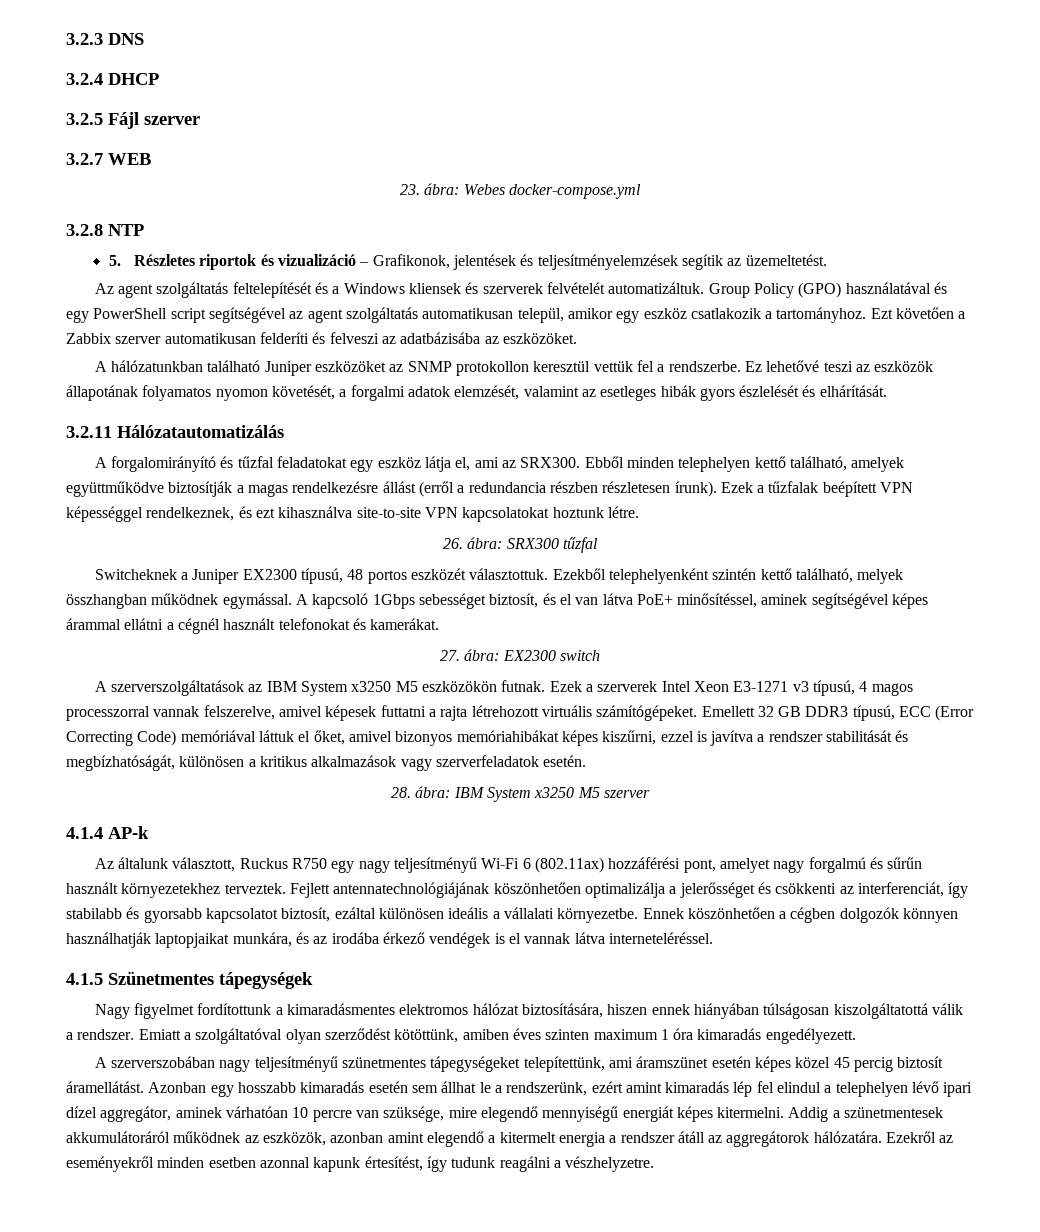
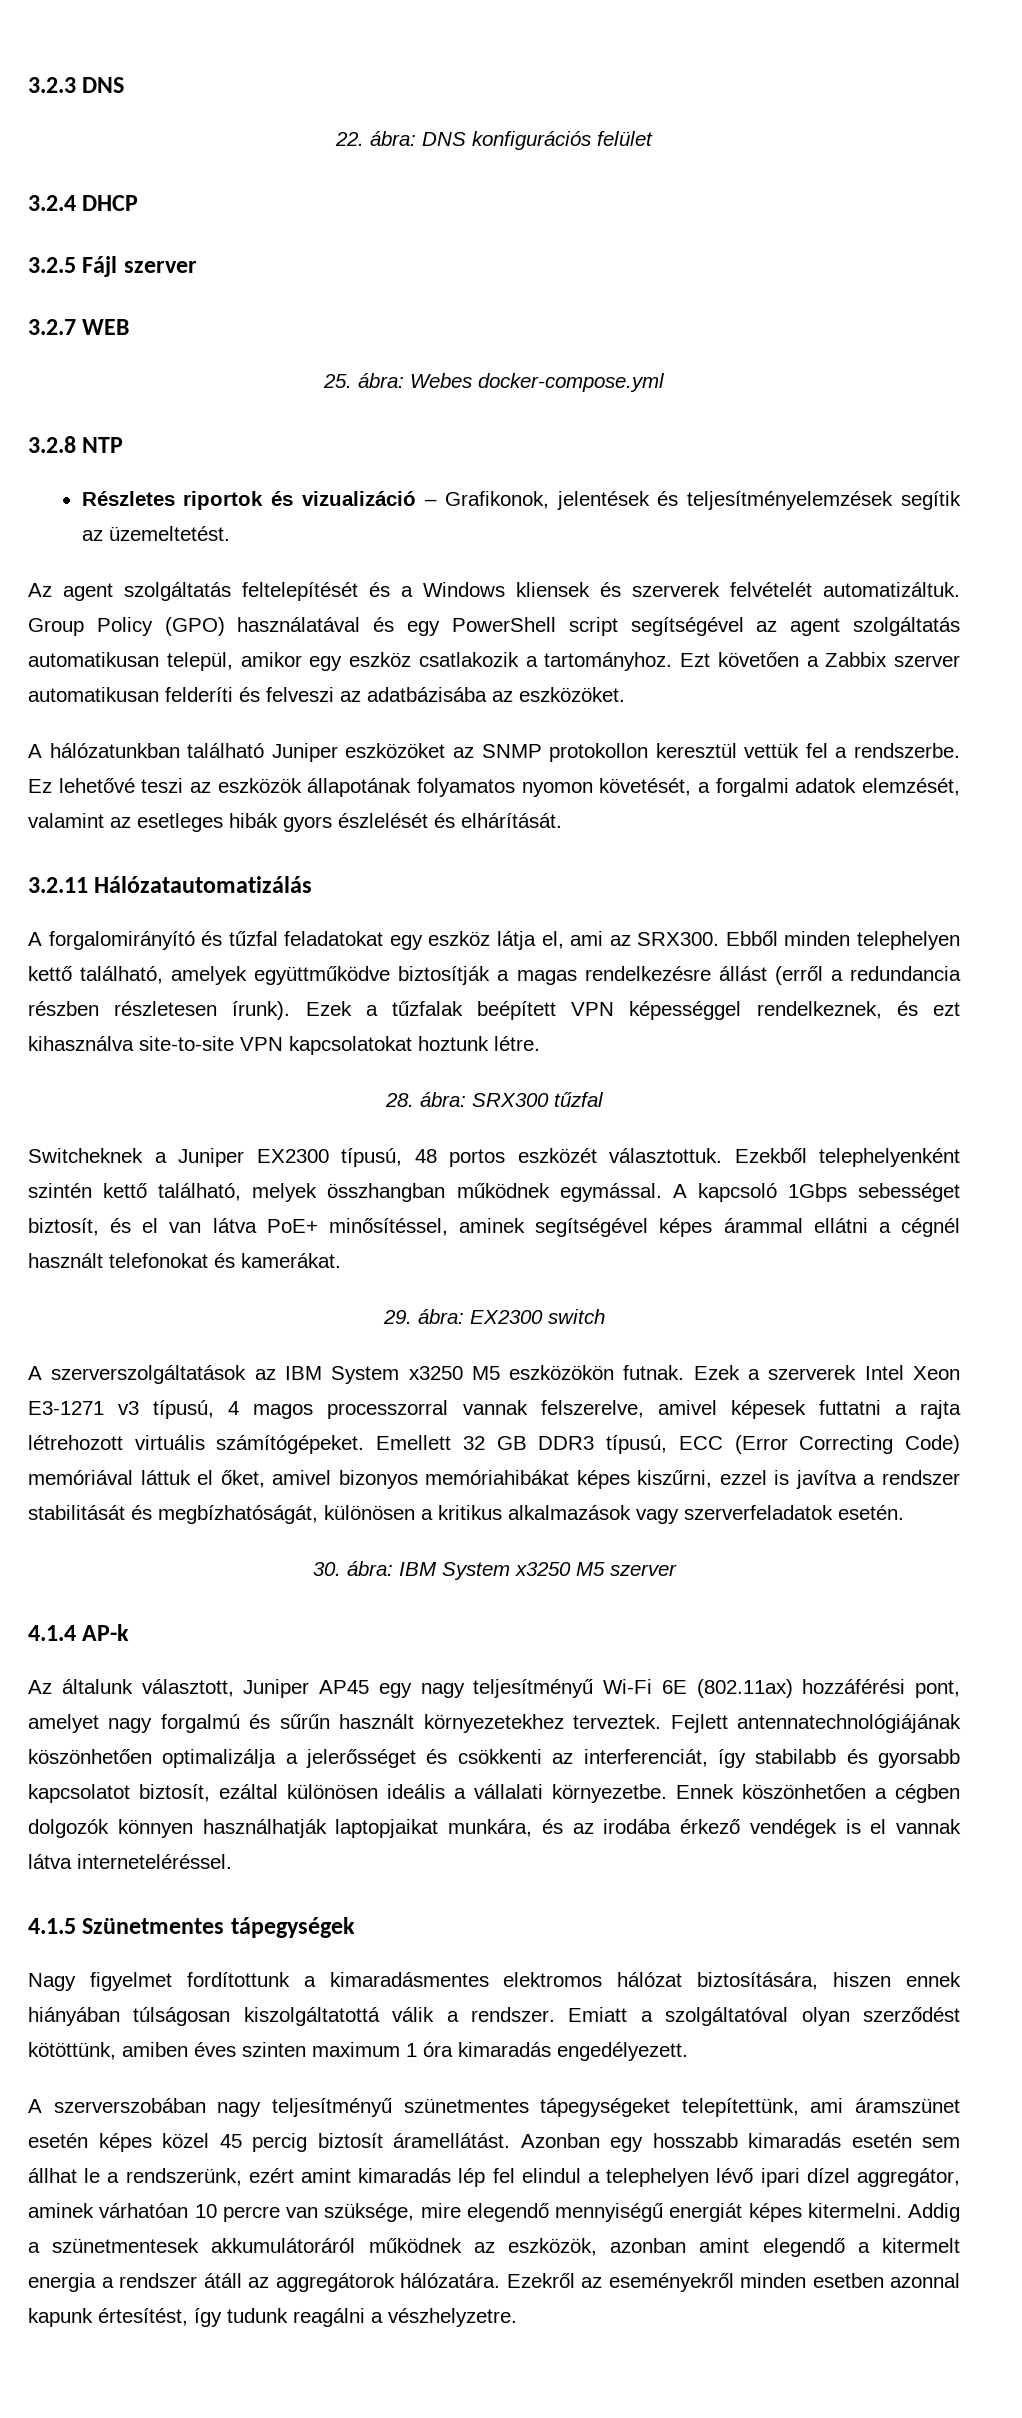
(144, 39) none -> [335,131,653,150] // 22. ábra: DNS konfigurációs felület
[400,184,421,195] 23. -> [323,374,352,388] 25.
[108,255,121,266] 5. -> (124, 445) none
[443,538,464,549] 26. -> [384,1093,414,1107] 28.
[440,650,461,661] 27. -> [382,1310,412,1324] 29.
[391,787,412,798] 28. -> [312,1562,341,1576] 30.
[239,858,328,869] Ruckus R750 -> [243,1679,369,1698] Juniper AP45
[522,858,531,869] 6 -> [661,1680,687,1694] 6E

